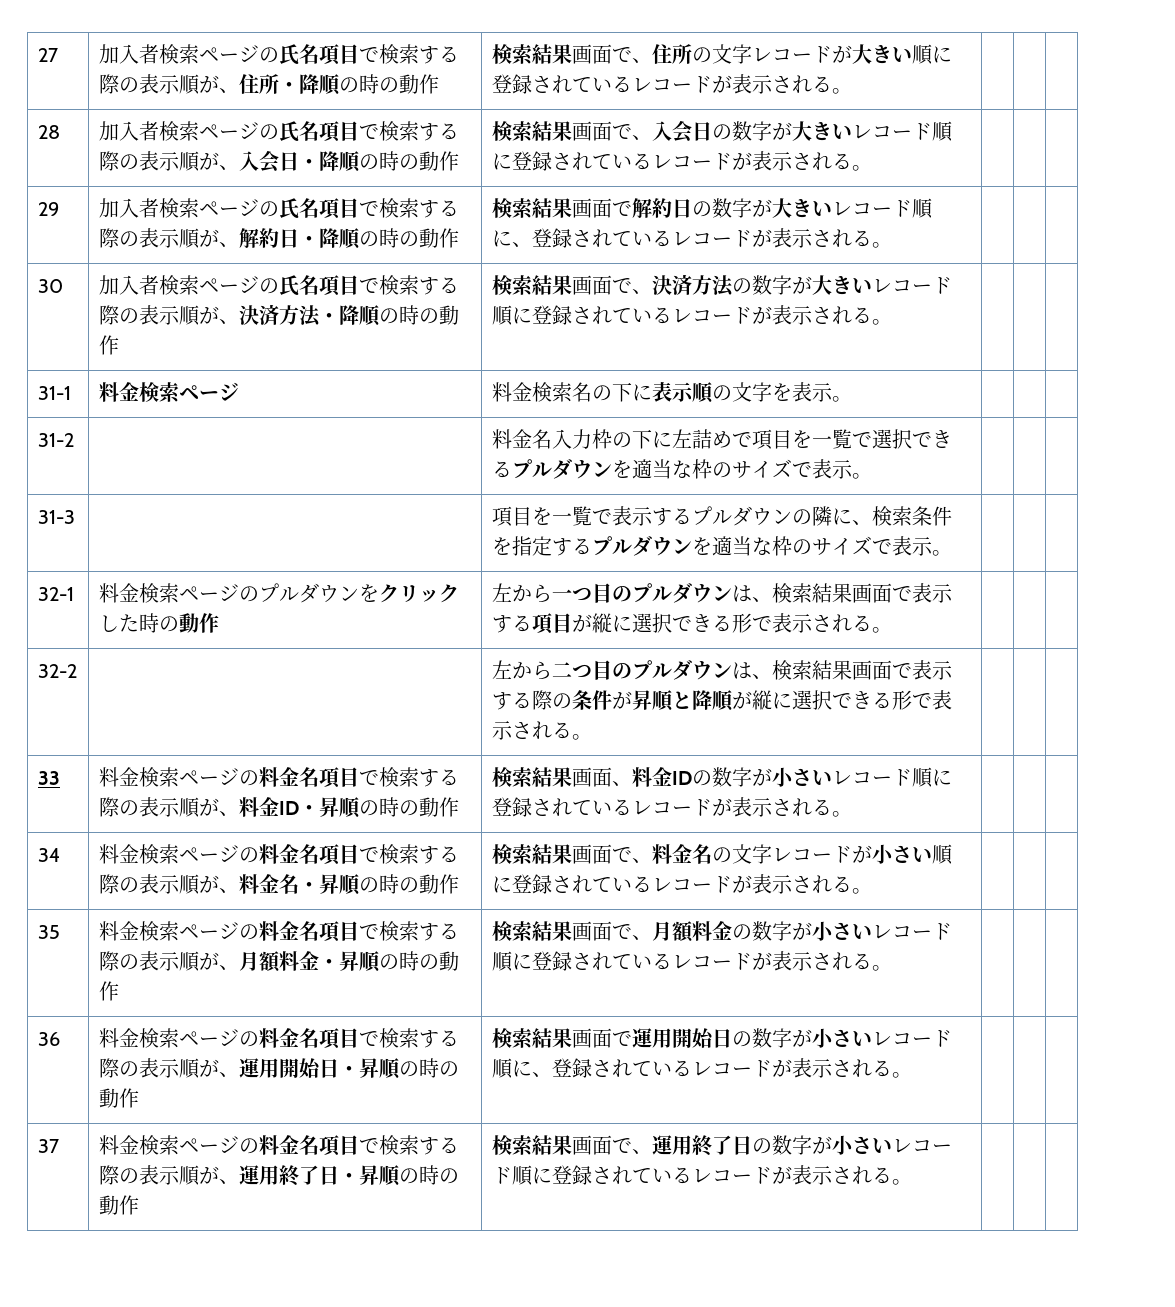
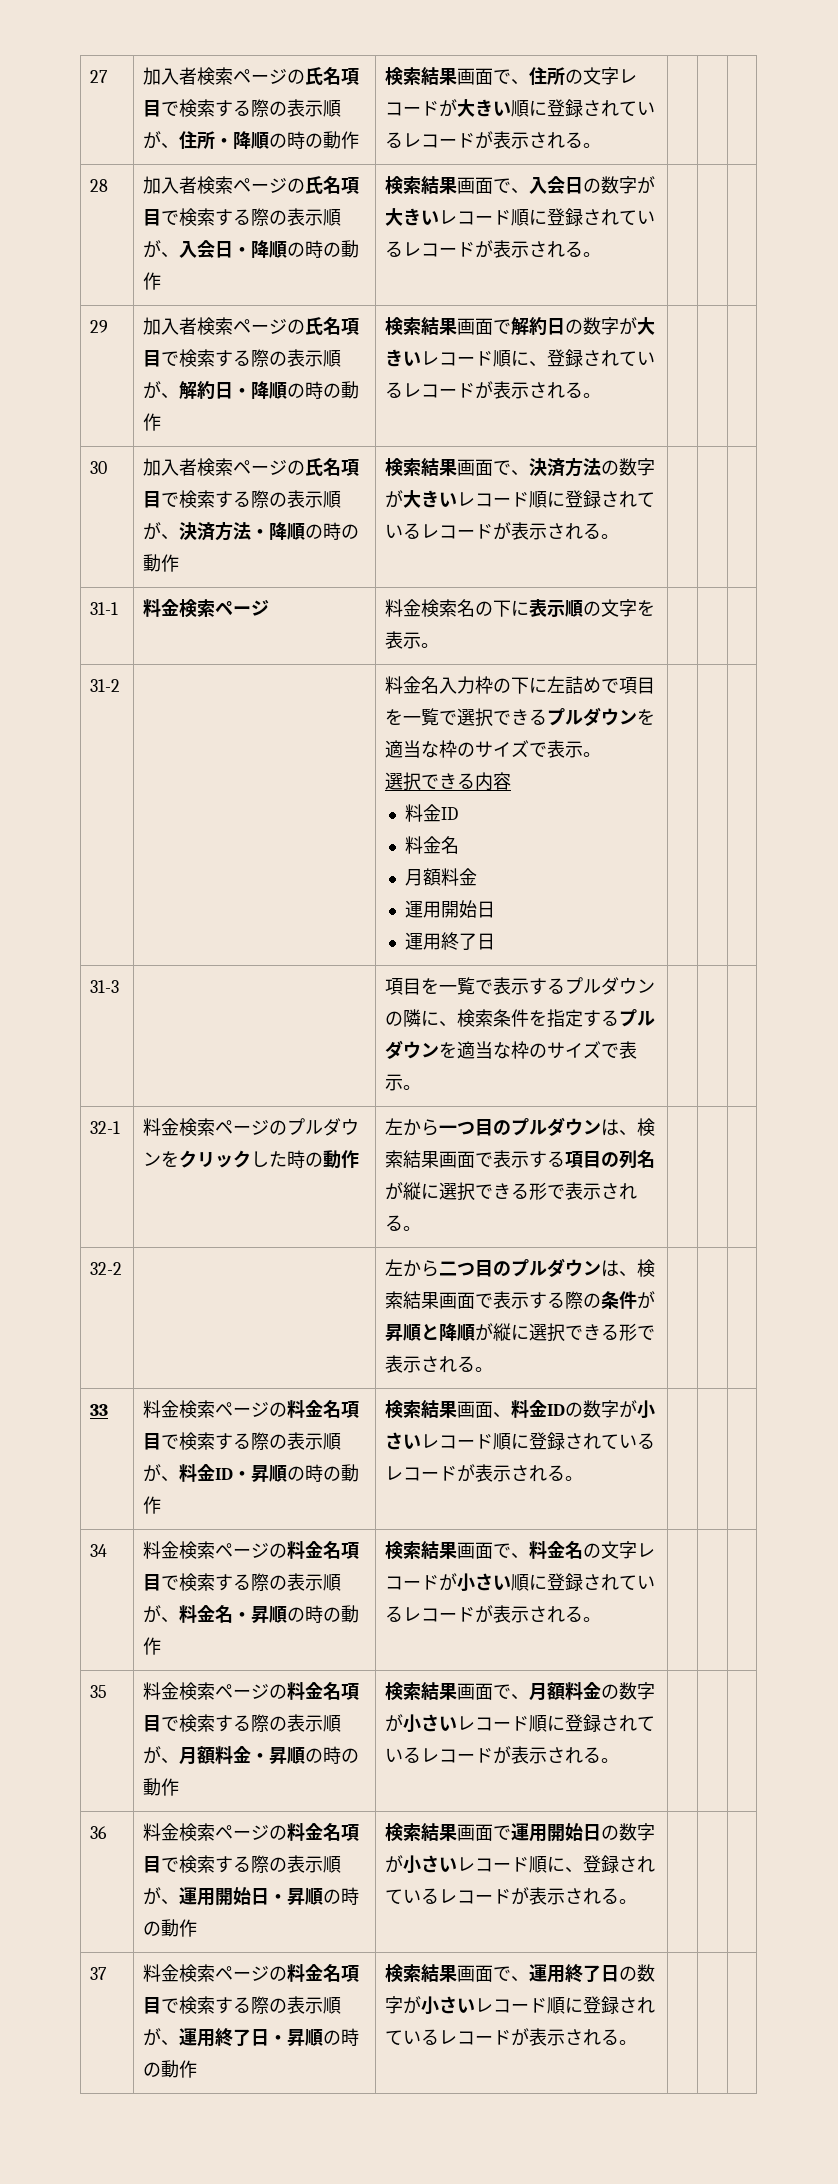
(872, 476) none -> [385,772,512,791] [405,804,459,822] [405,836,460,854] [405,868,478,886] [405,900,496,918] [405,932,496,950] // 選択できる内容 // 料金ID // 料金名 // 月額料金 // 運用開始日 // 運用終了日
(572, 623) none -> [601,1150,656,1169] の列名

